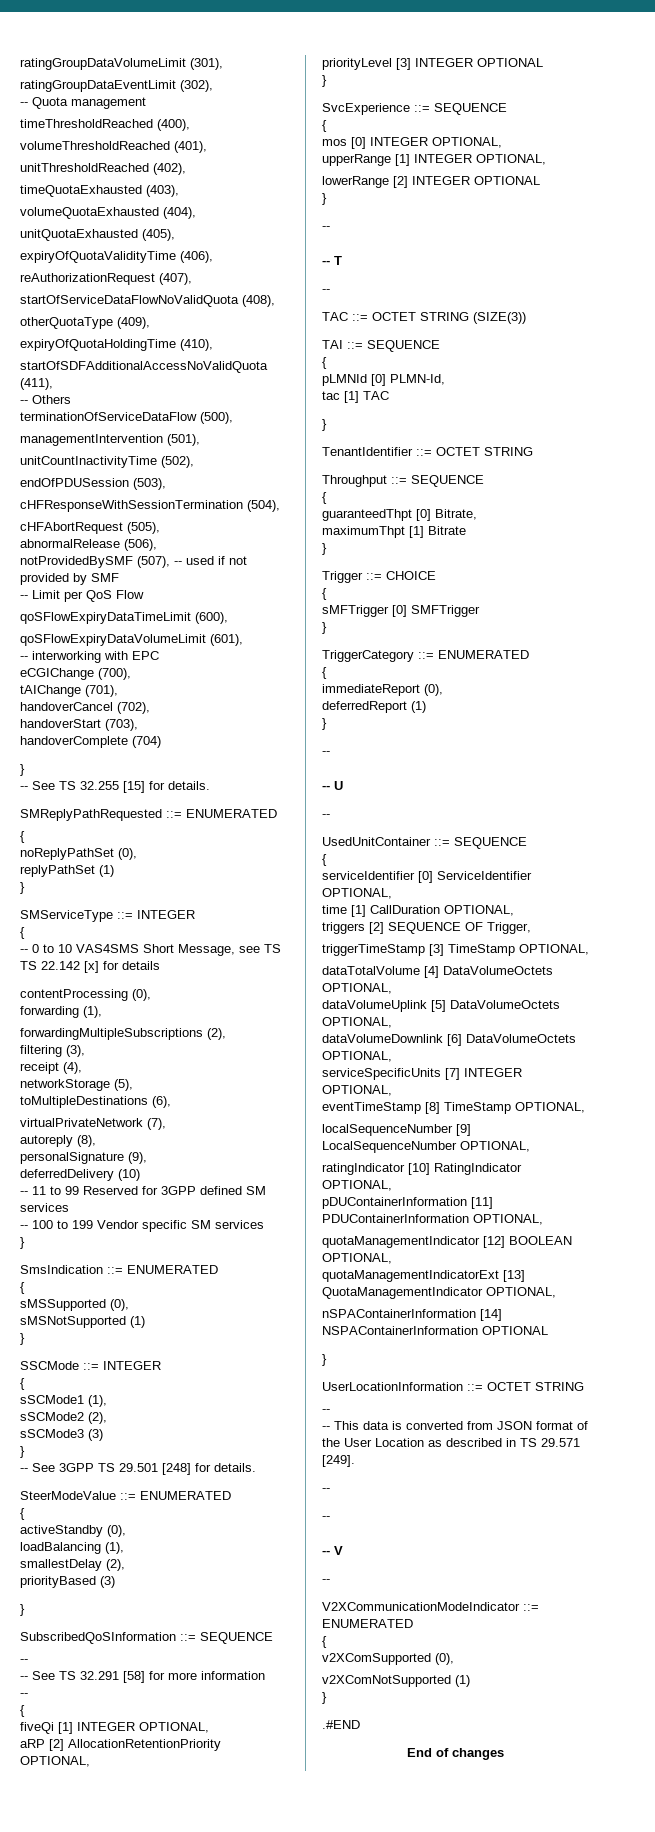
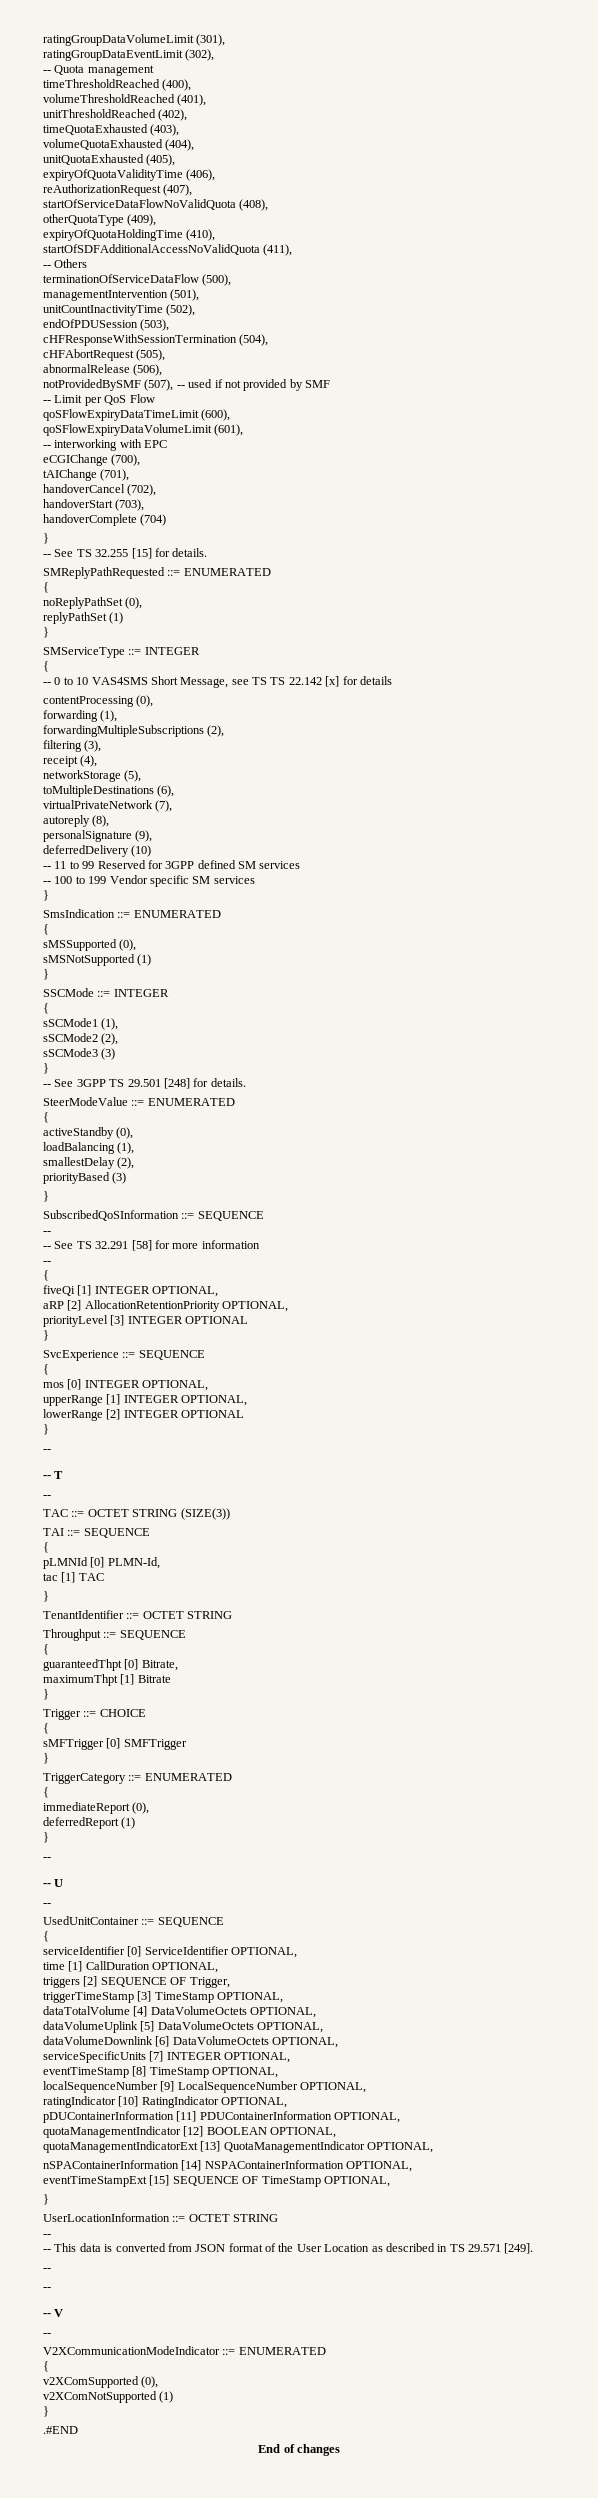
[482,1326,548,1335] OPTIONAL -> [346,2161,413,2172] [43,2175,390,2187] OPTIONAL, // eventTimeStampExt [15] SEQUENCE OF TimeStamp OPTIONAL,

